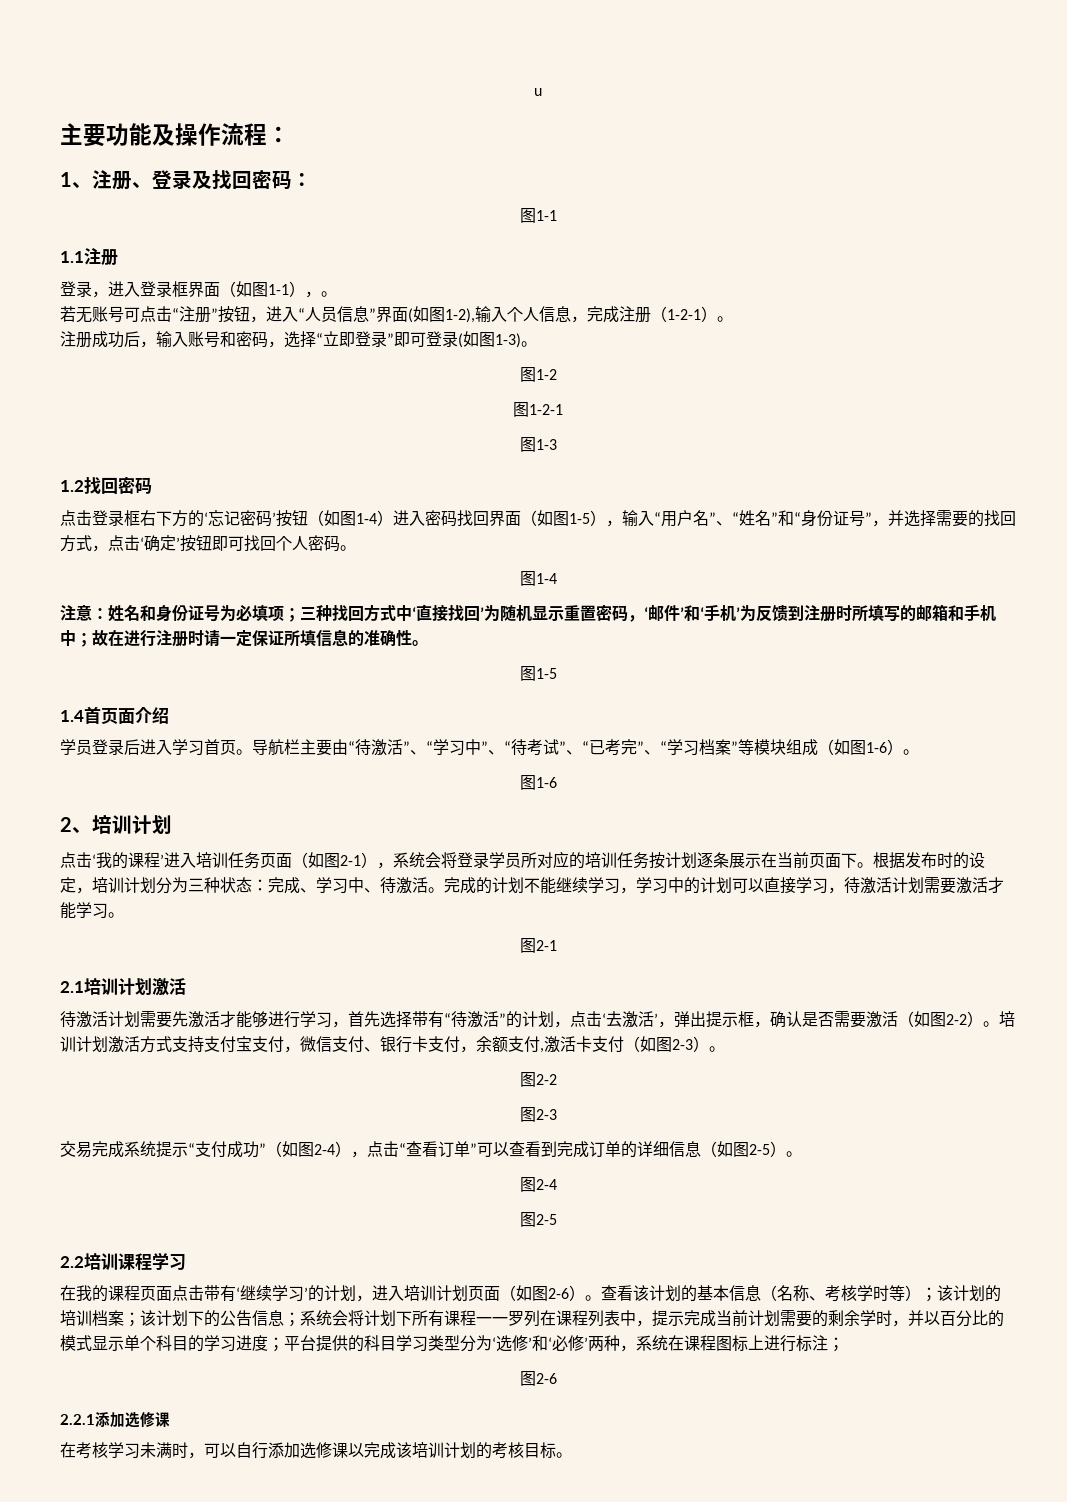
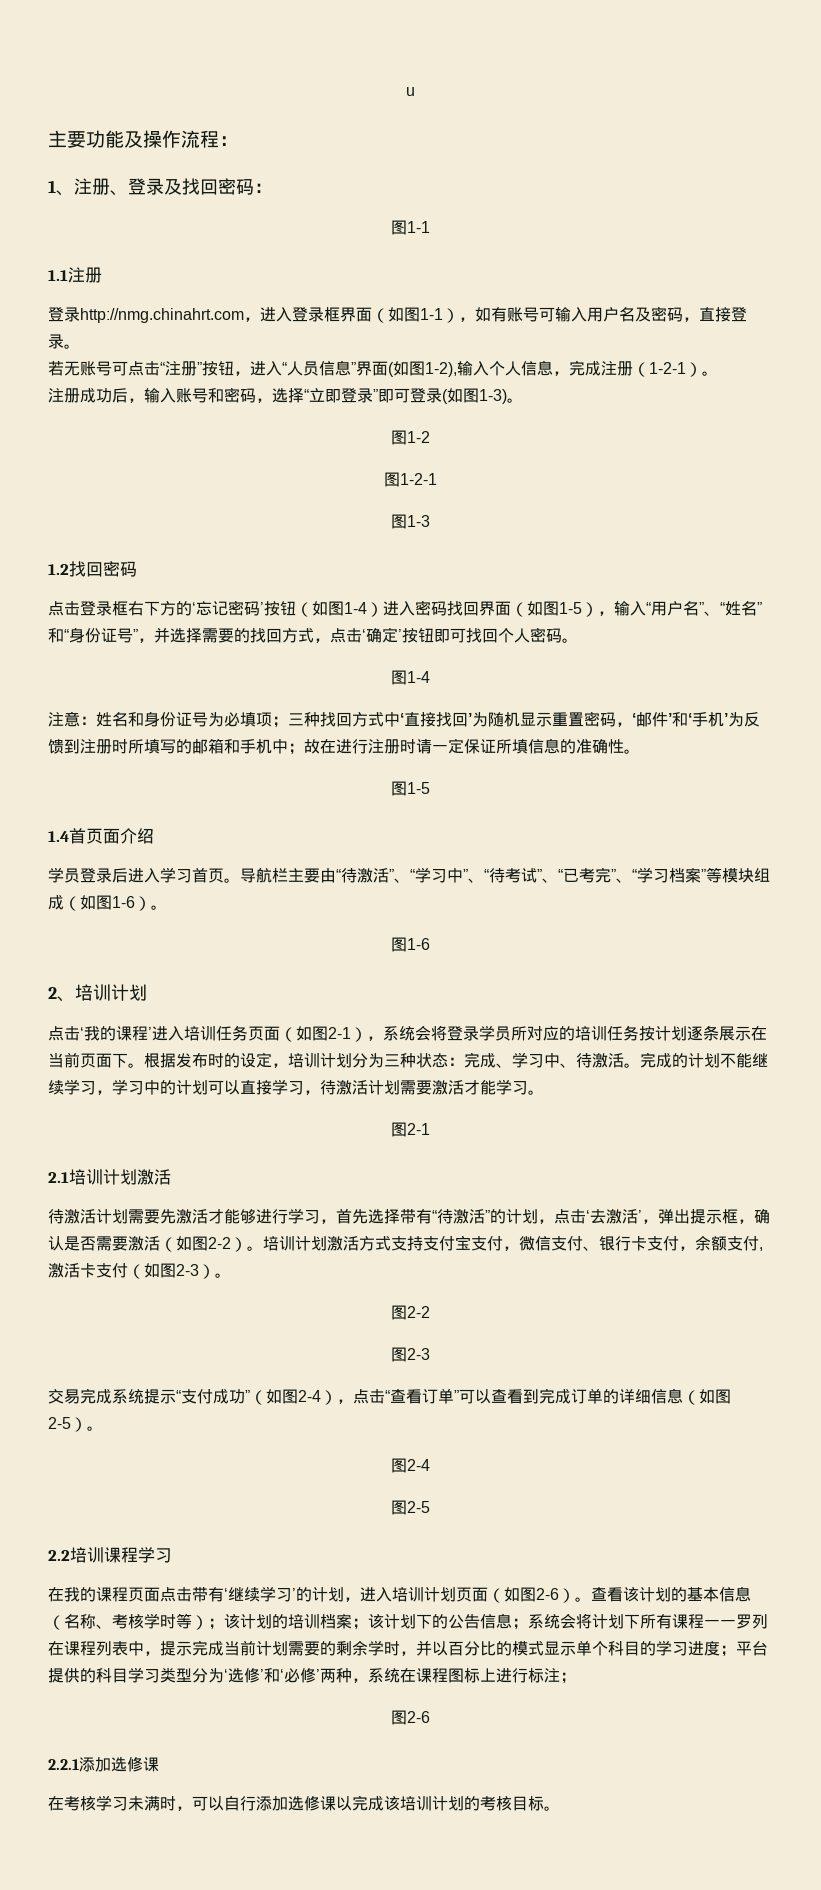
(92, 289) none -> [80,308,244,323] http://nmg.chinahrt.com
(321, 294) none -> [475,306,747,322] [48,334,64,349] 如有账号可输入用户名及密码，直接登录

